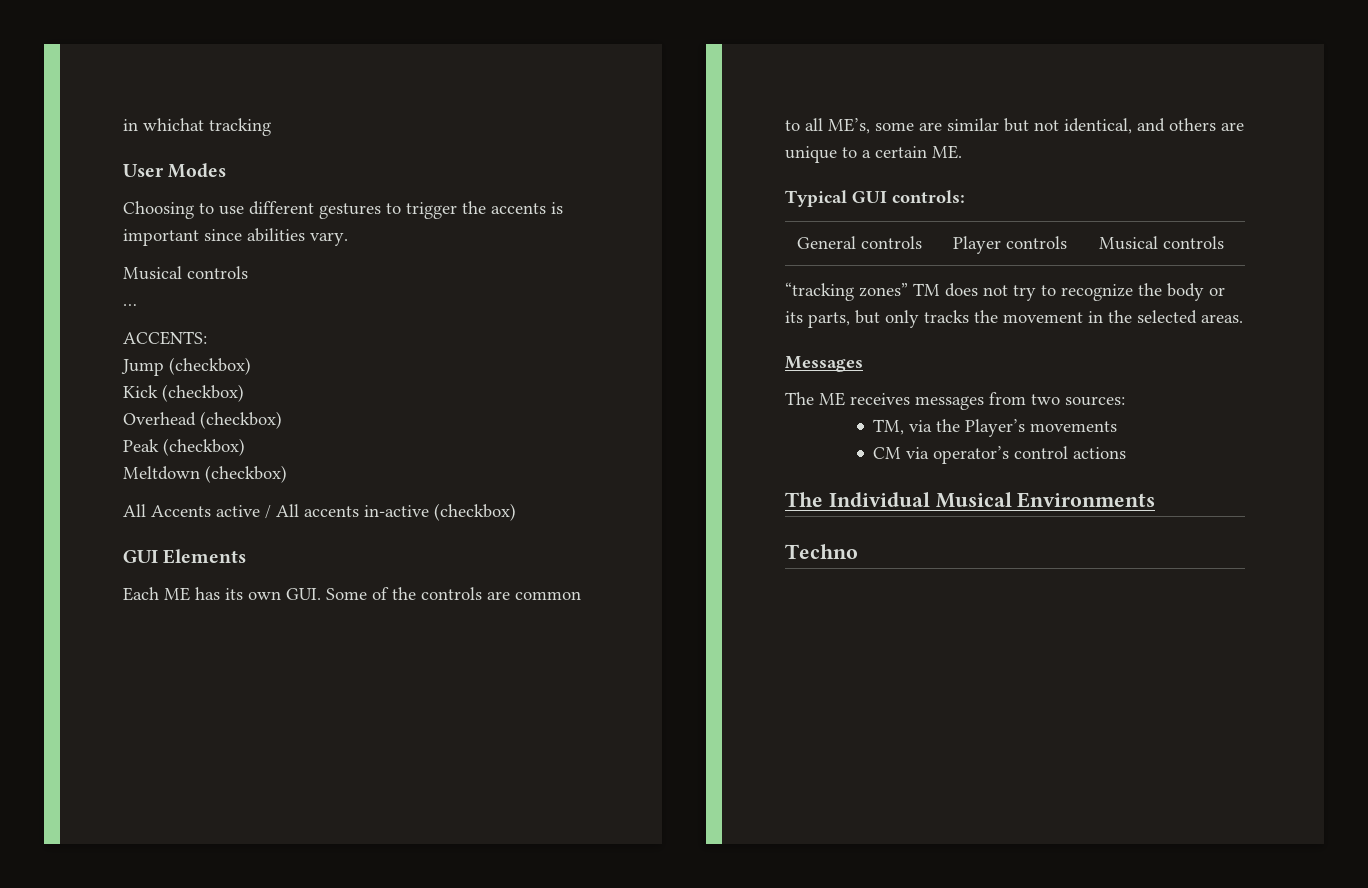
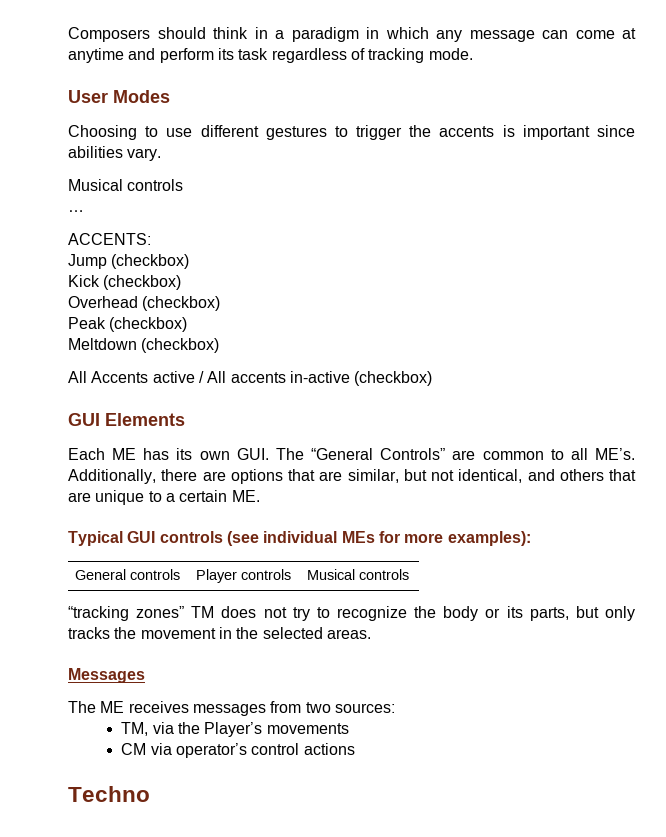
[123,118,204,131] in whichat -> [68,27,636,42] [68,48,365,63] Composers should think in a paradigm in which any message can come at anytime and perform its task regardless of
(271, 127) none -> [428,48,473,60] mode.
[326,587,581,600] [785,118,999,134] Some of the controls are common to all ME’s, some are similar -> [275,448,635,460] [68,469,399,484] The “General Controls” are common to all ME’s. Additionally, there are options that are similar,
(1216, 124) none -> [609,469,636,481] that
[892,190,965,203] controls: -> [159,531,531,546] controls (see individual MEs for more examples):
[785,492,1156,508] // The Individual Musical Environments -> (355, 749) none

